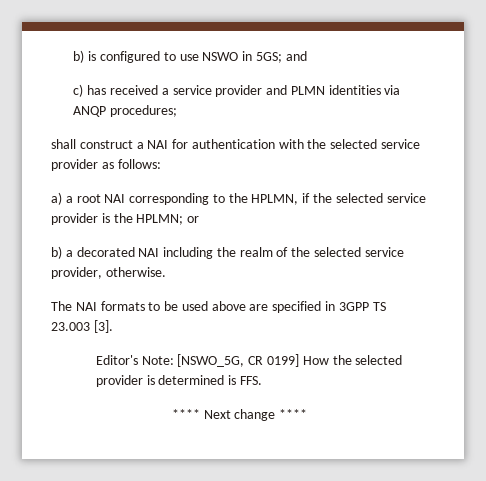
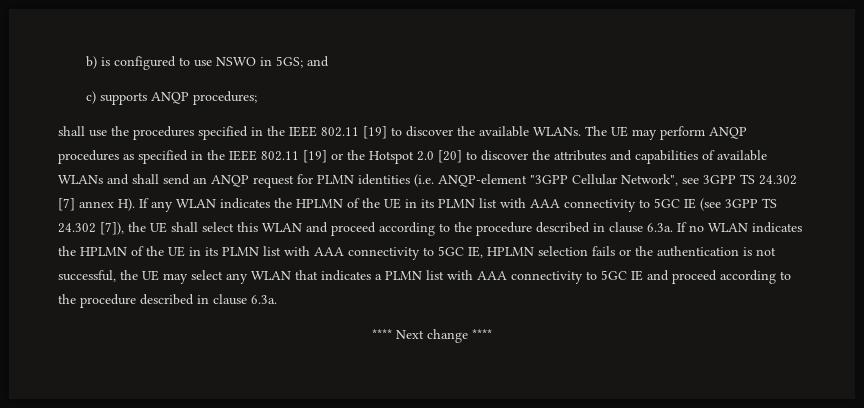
[87,85,401,97] [73,105,178,117] [51,139,421,149] [51,159,161,171] [51,192,426,205] [51,213,200,225] [51,246,404,259] [51,267,166,279] [51,301,386,313] [51,320,113,333] [95,354,403,367] [95,375,263,387] has received a service provider and PLMN identities via ANQP procedures; // shall construct a NAI for authentication with the selected service provider as follows: // a) a root NAI corresponding to the HPLMN, if the selected service provider is the HPLMN; or // b) a decorated NAI including the realm of the selected service provider, otherwise. // The NAI formats to be used above are specified in 3GPP TS 23.003 [3]. // Editor's Note: [NSWO_5G, CR 0199] How the selected provider is determined is FFS. -> [99,91,257,105] [58,126,747,140] [58,150,767,164] [58,174,797,188] [58,198,777,212] [58,222,802,236] [58,246,776,260] [58,270,791,284] [58,294,277,308] supports ANQP procedures; // shall use the procedures specified in the IEEE 802.11 [19] to discover the available WLANs. The UE may perform ANQP procedures as specified in the IEEE 802.11 [19] or the Hotspot 2.0 [20] to discover the attributes and capabilities of available WLANs and shall send an ANQP request for PLMN identities (i.e. ANQP-element "3GPP Cellular Network", see 3GPP TS 24.302 [7] annex H). If any WLAN indicates the HPLMN of the UE in its PLMN list with AAA connectivity to 5GC IE (see 3GPP TS 24.302 [7]), the UE shall select this WLAN and proceed according to the procedure described in clause 6.3a. If no WLAN indicates the HPLMN of the UE in its PLMN list with AAA connectivity to 5GC IE, HPLMN selection fails or the authentication is not successful, the UE may select any WLAN that indicates a PLMN list with AAA connectivity to 5GC IE and proceed according to the procedure described in clause 6.3a.

